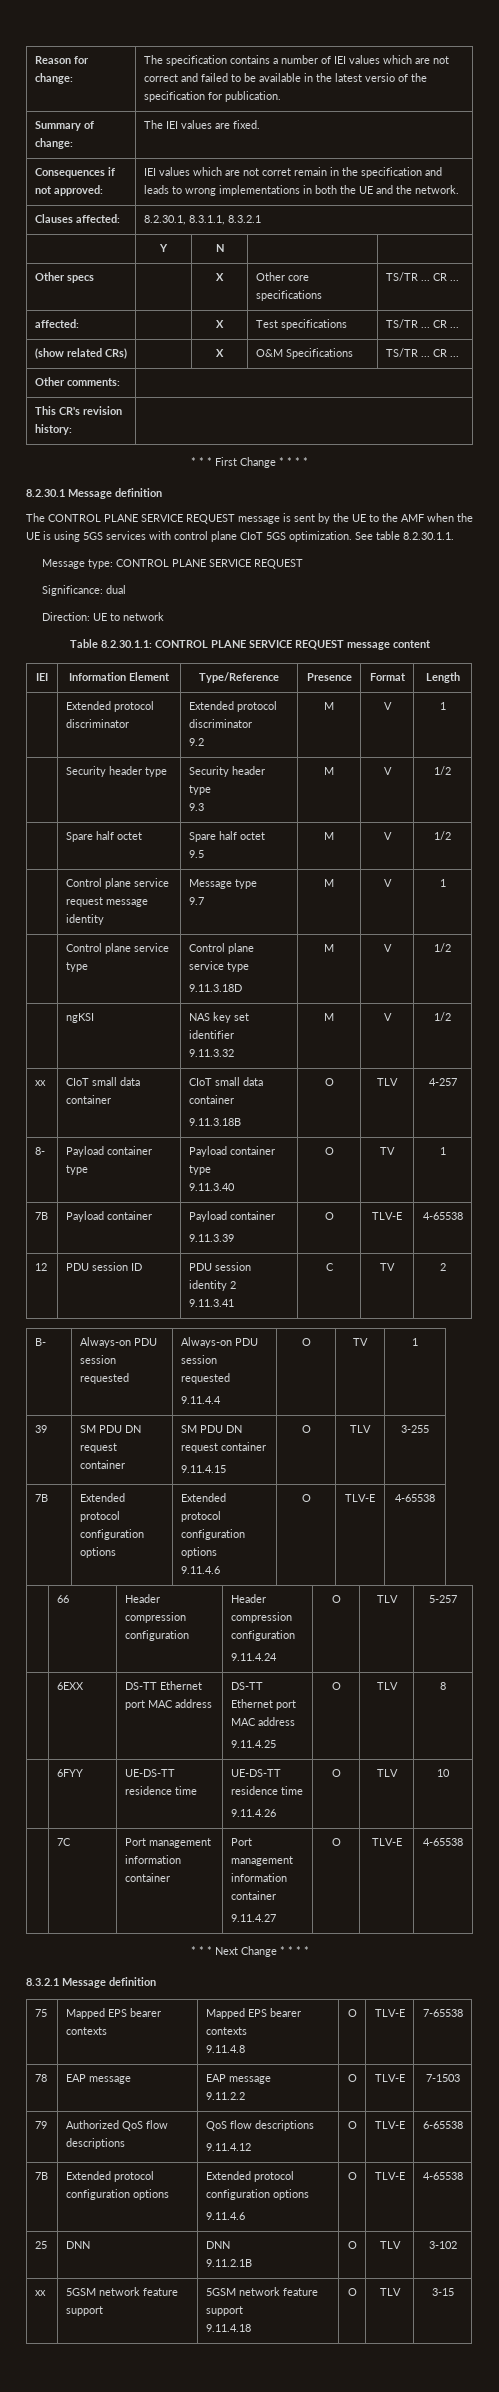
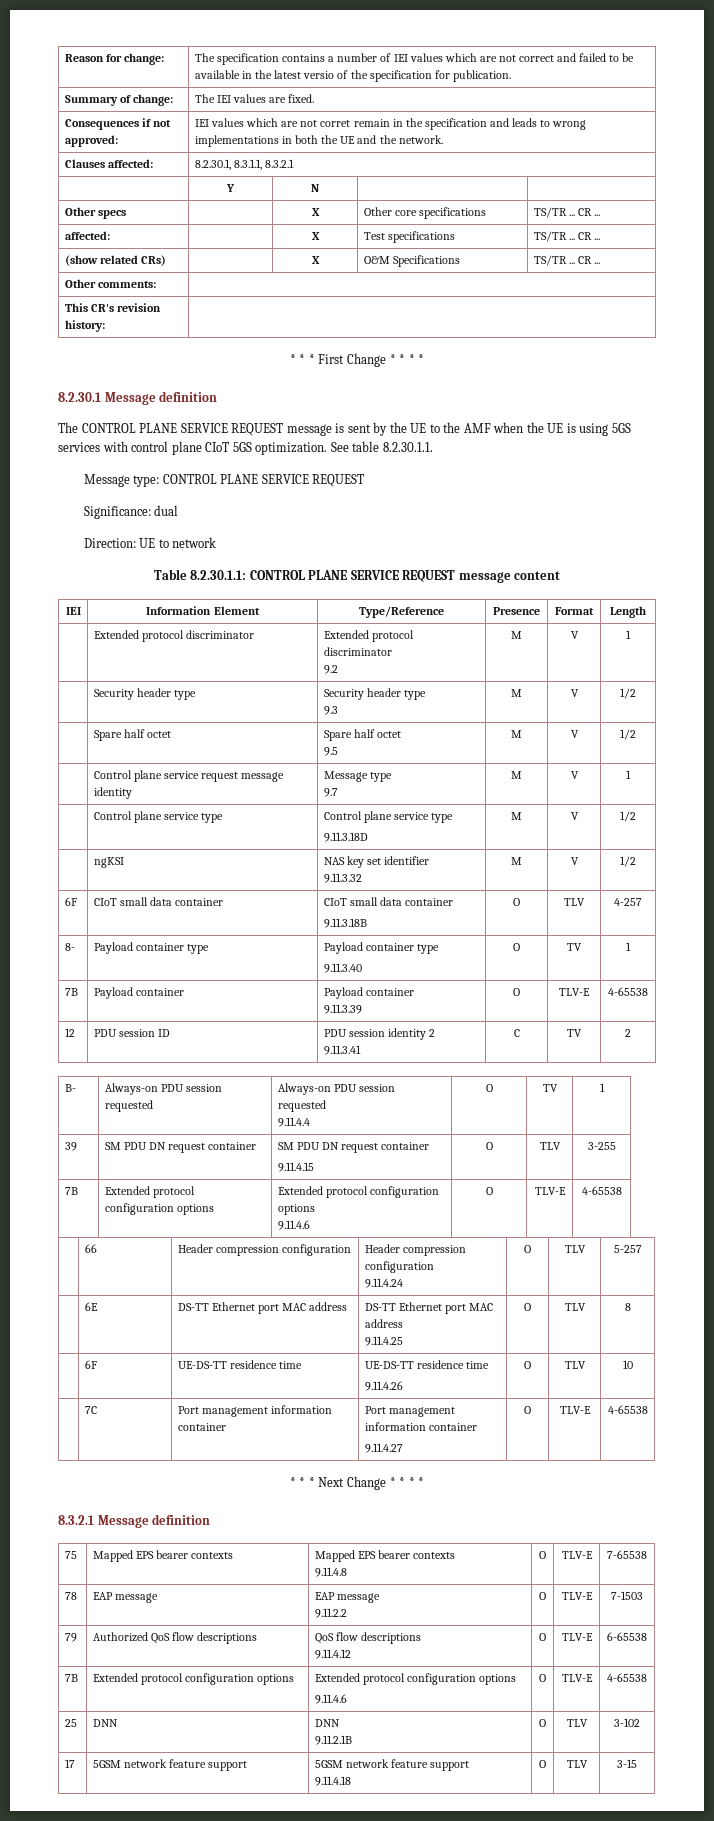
[34,1080,46,1086] xx -> [64,897,77,906] 6F
[56,1682,84,1690] 6EXX -> [84,1302,98,1311] 6E
[56,1769,83,1777] 6FYY -> [84,1360,97,1369] 6F
[34,2290,46,2296] xx -> [64,1759,75,1768] 17

